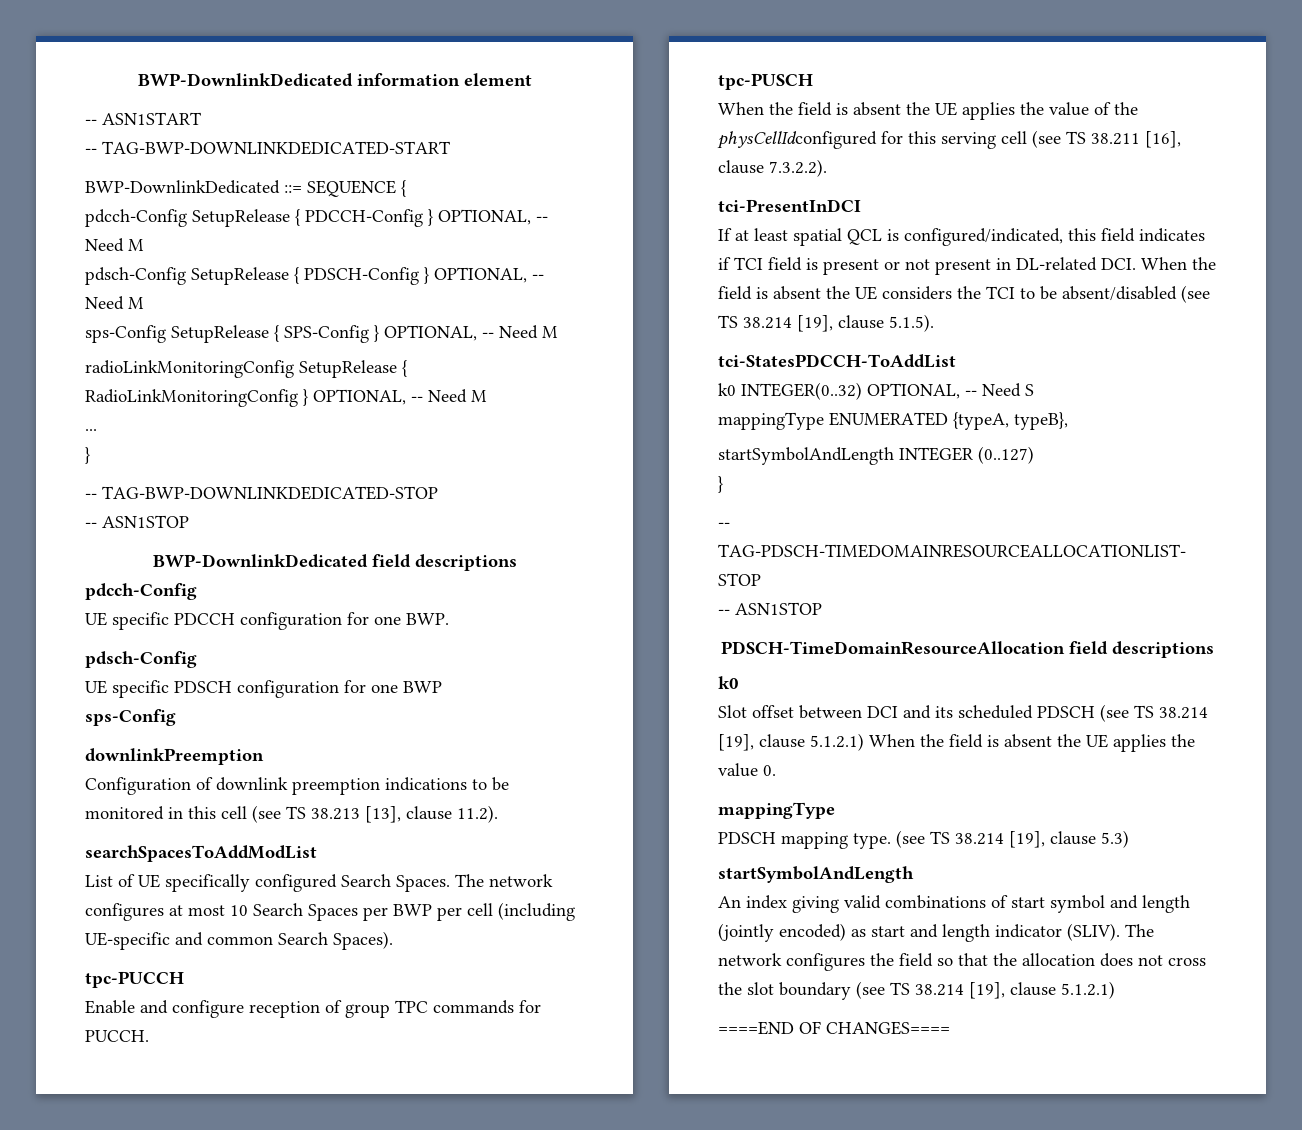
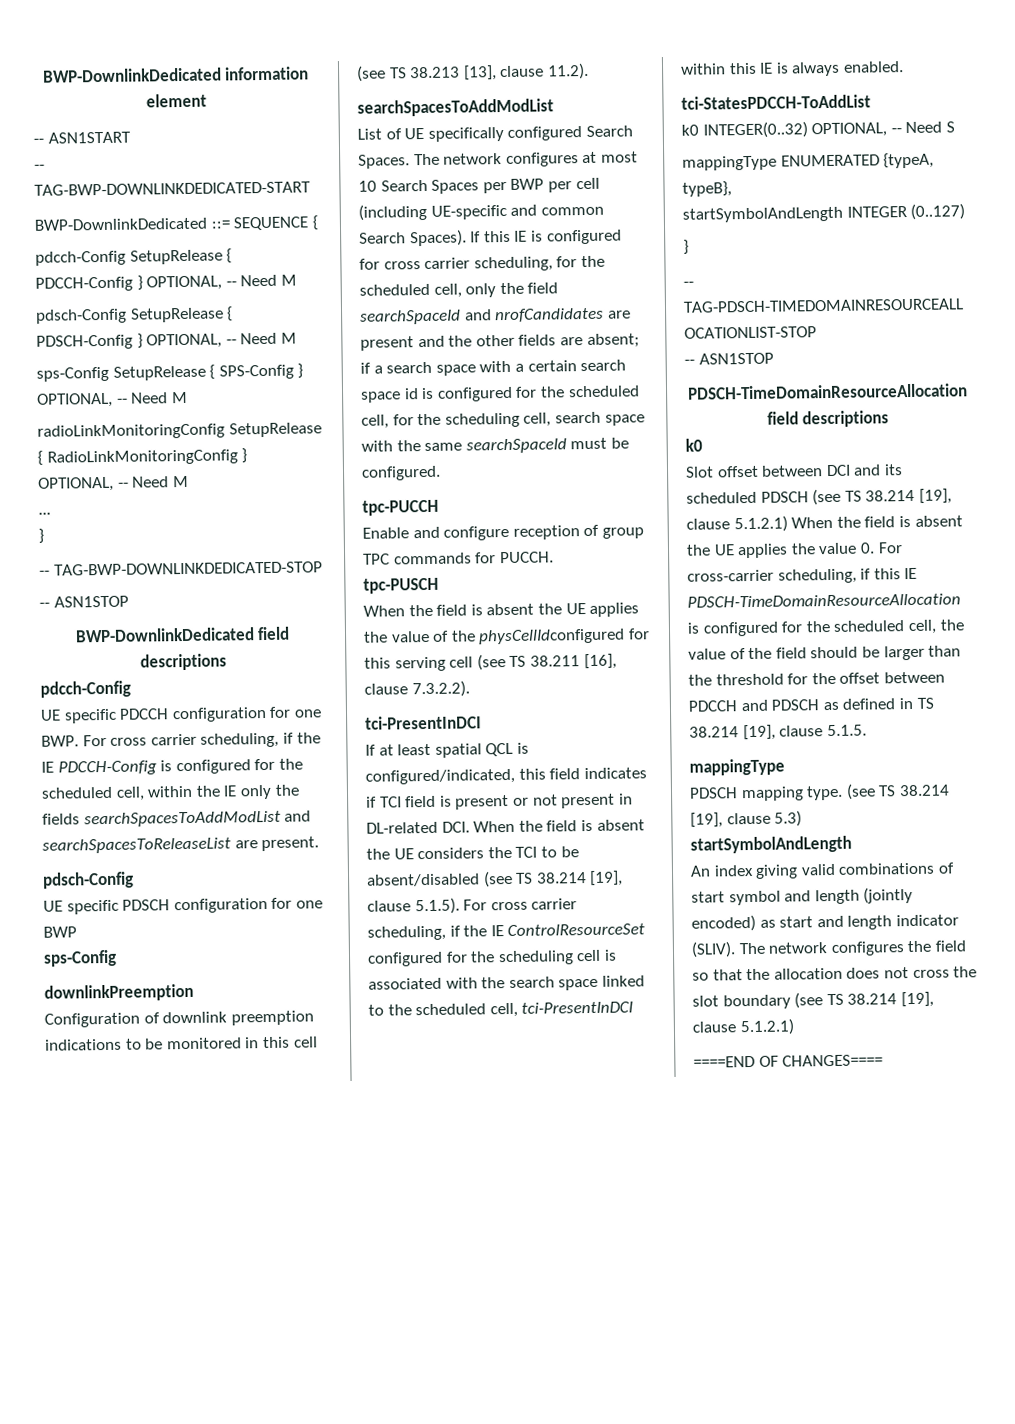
(449, 619) none -> [82,732,321,748] [41,758,303,776] [41,784,300,801] [42,810,312,828] [42,836,320,854] For cross carrier scheduling, if the IE PDCCH-Config is configured for the scheduled cell, within the IE only the fields searchSpacesToAddModList and searchSpacesToReleaseList are present.
(393, 940) none -> [470,229,622,245] [359,255,605,272] [359,282,559,298] [360,307,631,325] [360,333,640,351] [360,359,627,376] [361,385,640,403] [361,411,645,429] [361,437,629,454] [361,465,441,481] If this IE is configured for cross carrier scheduling, for the scheduled cell, only the field searchSpaceId and nrofCandidates are present and the other fields are absent; if a search space with a certain search space id is configured for the scheduled cell, for the scheduling cell, search space with the same searchSpaceId must be configured.
(934, 323) none -> [463,898,578,911] [367,923,646,941] [367,949,617,967] [368,975,645,991] [368,1001,634,1018] [680,61,904,77] For cross carrier scheduling, if the IE ControlResourceSet configured for the scheduling cell is associated with the search space linked to the scheduled cell, tci-PresentInDCI within this IE is always enabled.
(776, 770) none -> [877,542,903,554] [687,567,918,584] [687,593,961,608] [687,619,965,637] [688,645,962,661] [688,671,945,686] [688,697,934,712] [689,724,867,741] For cross-carrier scheduling, if this IE PDSCH-TimeDomainResourceAllocation is configured for the scheduled cell, the value of the field should be larger than the threshold for the offset between PDCCH and PDSCH as defined in TS 38.214 [19], clause 5.1.5.

